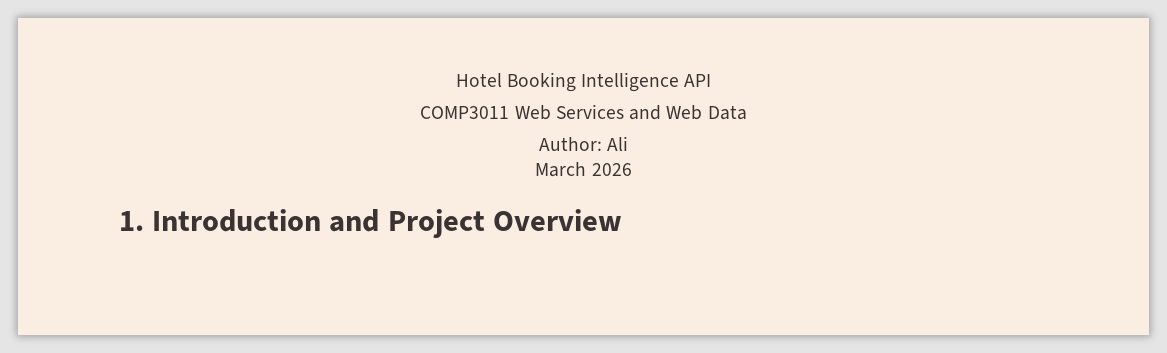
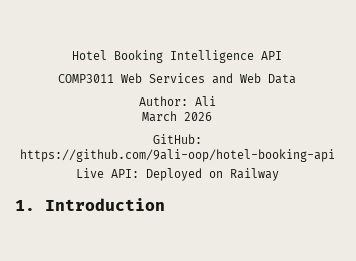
(632, 169) none -> [152,134,202,144] [19,149,335,162] [75,168,279,181] // GitHub: https://github.com/9ali-oop/hotel-booking-api // Live API: Deployed on Railway
[329,209,622,238] and Project Overview -> (165, 204) none

